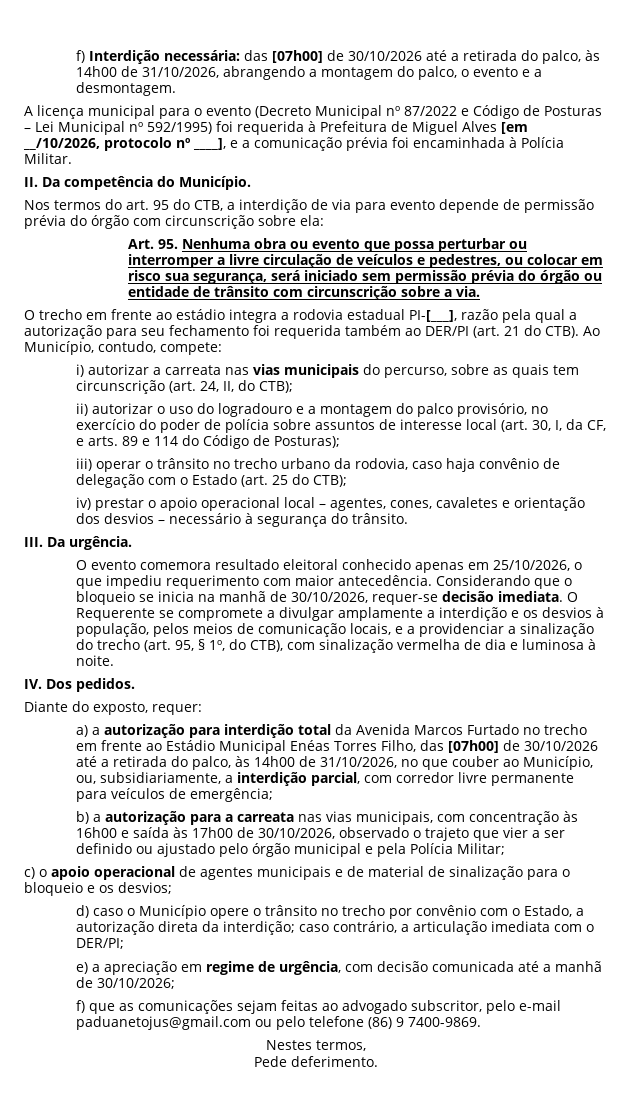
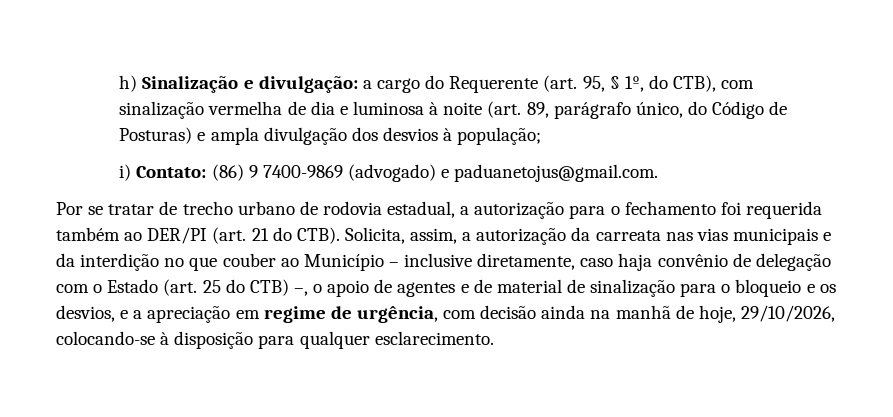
[76,50,601,64] [76,66,543,80] [76,82,177,96] [24,105,602,119] [24,121,528,135] [23,137,564,151] [24,153,72,164] [24,176,251,190] [24,199,594,213] [24,215,324,229] [128,238,528,252] [128,254,604,268] [128,270,603,284] [128,286,481,300] [24,309,577,323] [24,325,600,339] [24,341,222,355] [76,364,580,378] [76,380,294,394] [76,403,549,417] [76,419,607,433] [76,435,341,449] [76,458,561,472] [76,474,348,488] [76,497,586,511] [76,513,409,527] [24,536,132,550] [76,559,583,573] [76,575,573,589] [76,591,579,605] [76,607,605,621] [76,623,595,637] [76,639,141,650] f) Interdição necessária: das [07h00] de 30/10/2026 até a retirada do palco, às 14h00 de 31/10/2026, abrangendo a montagem do palco, o evento e a desmontagem. // A licença municipal para o evento (Decreto Municipal nº 87/2022 e Código de Posturas – Lei Municipal nº 592/1995) foi requerida à Prefeitura de Miguel Alves [em __/10/2026, protocolo nº ____], e a comunicação prévia foi encaminhada à Polícia Militar. // II. Da competência do Município. // Nos termos do art. 95 do CTB, a interdição de via para evento depende de permissão prévia do órgão com circunscrição sobre ela: // Art. 95. Nenhuma obra ou evento que possa perturbar ou interromper a livre circulação de veículos e pedestres, ou colocar em risco sua segurança, será iniciado sem permissão prévia do órgão ou entidade de trânsito com circunscrição sobre a via. // O trecho em frente ao estádio integra a rodovia estadual PI-[___], razão pela qual a autorização para seu fechamento foi requerida também ao DER/PI (art. 21 do CTB). Ao Município, contudo, compete: // i) autorizar a carreata nas vias municipais do percurso, sobre as quais tem circunscrição (art. 24, II, do CTB); // ii) autorizar o uso do logradouro e a montagem do palco provisório, no exercício do poder de polícia sobre assuntos de interesse local (art. 30, I, da CF, e arts. 89 e 114 do Código de Posturas); // iii) operar o trânsito no trecho urbano da rodovia, caso haja convênio de delegação com o Estado (art. 25 do CTB); // iv) prestar o apoio operacional local – agentes, cones, cavaletes e orientação dos desvios – necessário à segurança do trânsito. // III. Da urgência. // O evento comemora resultado eleitoral conhecido apenas em 25/10/2026, o que impediu requerimento com maior antecedência. Considerando que o bloqueio se inicia na manhã de 30/10/2026, requer-se decisão imediata. O Requerente se compromete a divulgar amplamente a interdição e os desvios à população, pelos meios de comunicação locais, e a providenciar a sinalização do trecho -> [119,75,539,93] h) Sinalização e divulgação: a cargo do Requerente
[76,655,115,666] [24,678,135,692] [24,701,202,715] [76,724,588,738] [76,740,599,754] [76,756,594,770] [76,772,575,786] [76,788,274,802] [76,811,579,825] [76,827,566,841] [76,843,506,857] [24,866,175,880] noite. // IV. Dos pedidos. // Diante do exposto, requer: // a) a autorização para interdição total da Avenida Marcos Furtado no trecho em frente ao Estádio Municipal Enéas Torres Filho, das [07h00] de 30/10/2026 até a retirada do palco, às 14h00 de 31/10/2026, no que couber ao Município, ou, subsidiariamente, a interdição parcial, com corredor livre permanente para veículos de emergência; // b) a autorização para a carreata nas vias municipais, com concentração às 16h00 e saída às 17h00 de 30/10/2026, observado o trajeto que vier a ser definido ou ajustado pelo órgão municipal e pela Polícia Militar; // c) o apoio operacional -> [443,101,788,119] [119,127,542,145] [119,164,659,182] [56,201,822,219] [56,227,832,245] [56,253,831,271] [56,279,370,297] noite (art. 89, parágrafo único, do Código de Posturas) e ampla divulgação dos desvios à população; // i) Contato: (86) 9 7400-9869 (advogado) e paduanetojus@gmail.com. // Por se tratar de trecho urbano de rodovia estadual, a autorização para o fechamento foi requerida também ao DER/PI (art. 21 do CTB). Solicita, assim, a autorização da carreata nas vias municipais e da interdição no que couber ao Município – inclusive diretamente, caso haja convênio de delegação com o Estado (art. 25 do CTB) –, o apoio
[257,866,331,880] municipais -> (456, 289) none
[118,882,172,894] [76,905,585,919] [76,921,595,935] [76,938,125,949] [76,962,89,974] desvios; // d) caso o Município opere o trânsito no trecho por convênio com o Estado, a autorização direta da interdição; caso contrário, a articulação imediata com o DER/PI; // e) -> [56,305,129,322] desvios, e
[432,961,603,972] [76,977,176,989] [76,1000,562,1014] [76,1016,482,1030] [265,1040,366,1051] [253,1056,378,1067] comunicada até a manhã de 30/10/2026; // f) que as comunicações sejam feitas ao advogado subscritor, pelo e-mail paduanetojus@gmail.com ou pelo telefone (86) 9 7400-9869. // Nestes termos, // Pede deferimento. -> [541,305,835,323] [56,331,494,349] ainda na manhã de hoje, 29/10/2026, colocando-se à disposição para qualquer esclarecimento.

